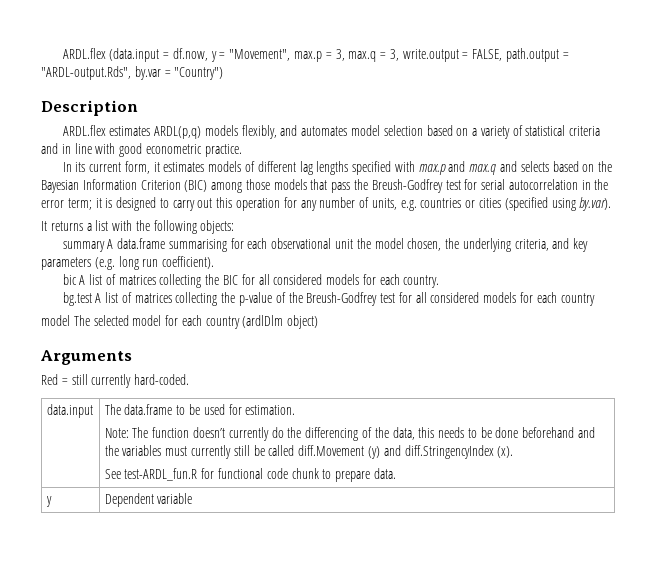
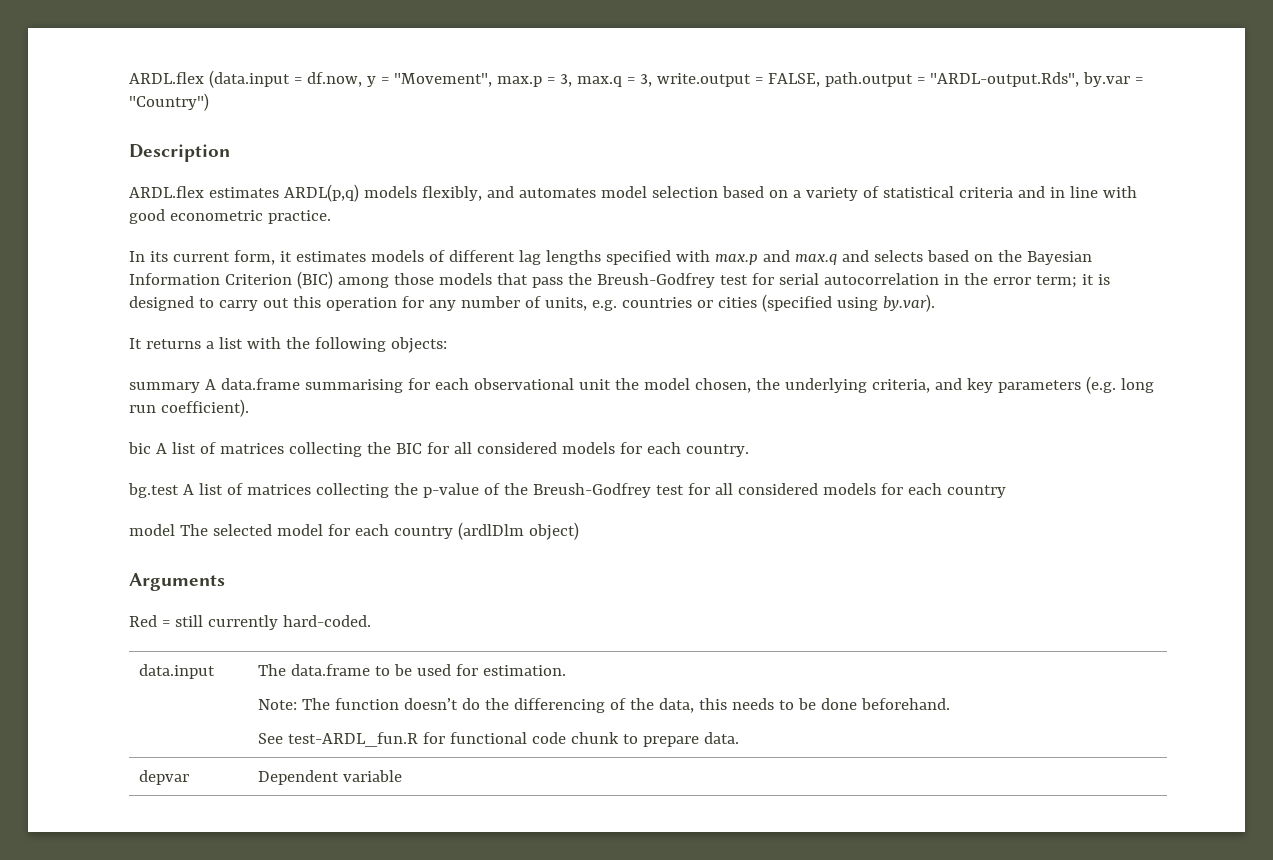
[228,427,269,441] currently -> (458, 704) none
[522,427,595,438] [104,445,514,459] beforehand and the variables must currently still be called diff.Movement (y) and diff.StringencyIndex (x). -> [860,698,950,710] beforehand.
[45,496,52,507] y -> [138,770,189,785] depvar

